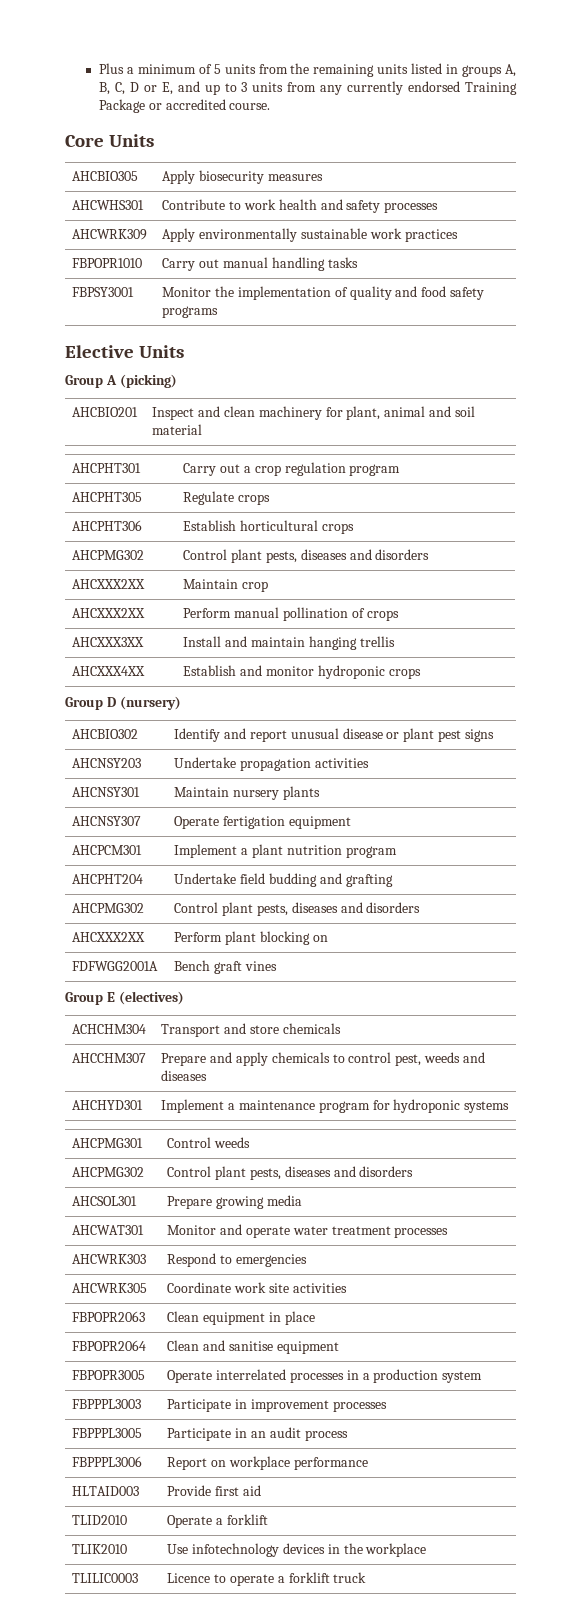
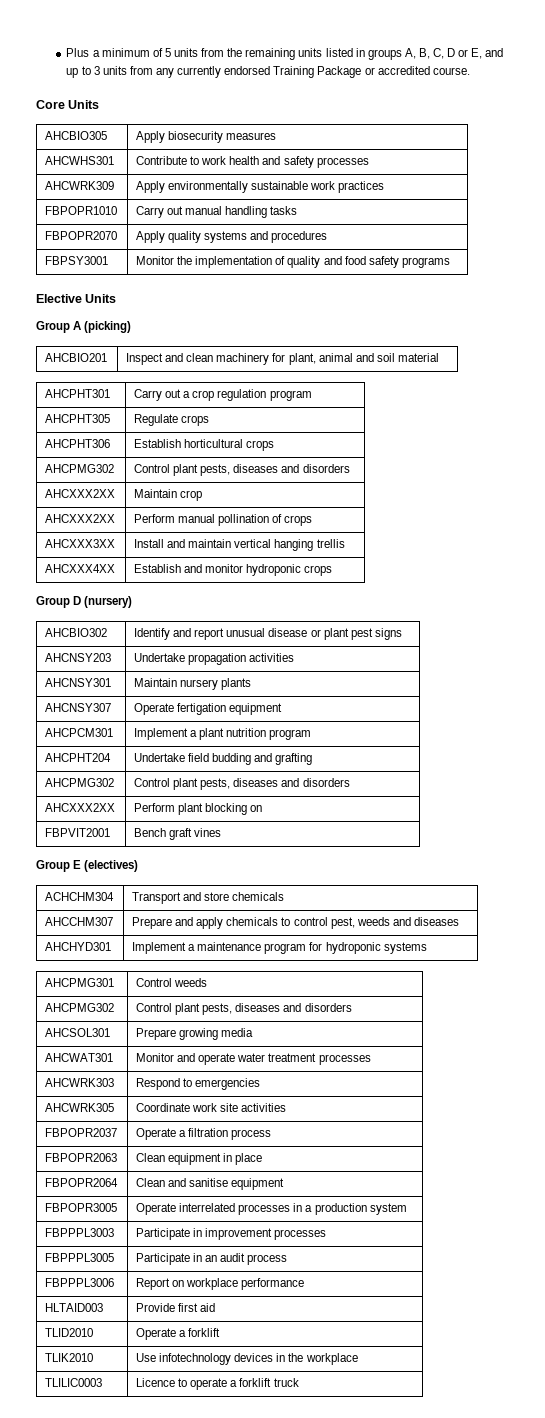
(358, 262) none -> [45,231,118,240] [136,231,328,243] // FBPOPR2070 | Apply quality systems and procedures
(305, 642) none -> [234,539,272,548] vertical
[72,961,159,971] FDFWGG2001A -> [45,828,111,837] FBPVIT2001
(347, 1288) none -> [45,1128,118,1137] [136,1128,272,1140] // FBPOPR2037 | Operate a filtration process

